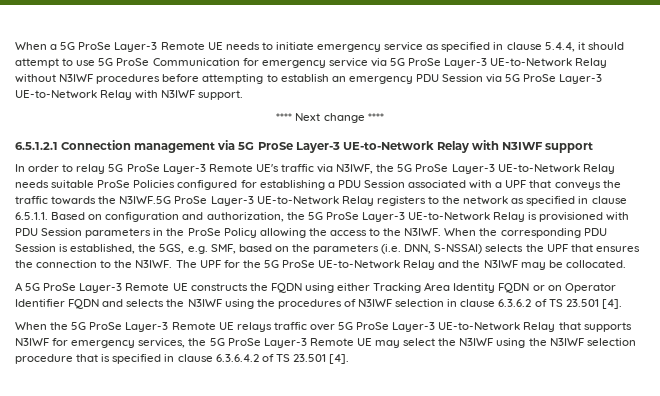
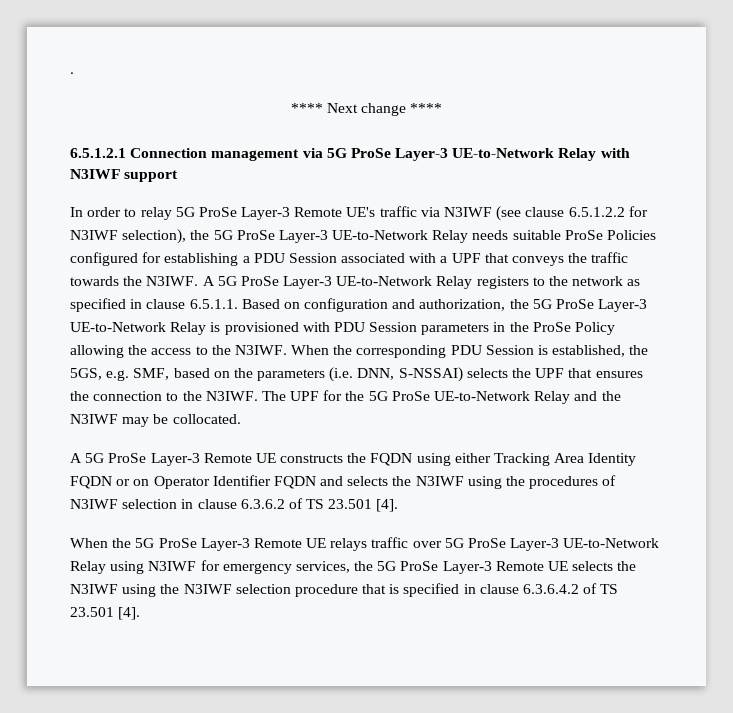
[15,42,624,52] [15,58,608,68] [15,74,603,84] [15,90,244,100] When a 5G ProSe Layer-3 Remote UE needs to initiate emergency service as specified in clause 5.4.4, it should attempt to use 5G ProSe Communication for emergency service via 5G ProSe Layer-3 UE-to-Network Relay without N3IWF procedures before attempting to establish an emergency PDU Session via 5G ProSe Layer-3 UE-to-Network Relay with N3IWF support. -> [70,72,74,74] .
[336,164,374,174] N3IWF, -> [444,206,648,221] [70,229,187,244] N3IWF (see clause 6.5.1.2.2 for N3IWF selection),
[119,196,172,204] N3IWF.5G -> [146,276,237,286] N3IWF. A 5G
[558,322,632,332] that supports -> [110,561,145,574] using
[375,338,436,348] may select -> [572,561,614,571] selects

